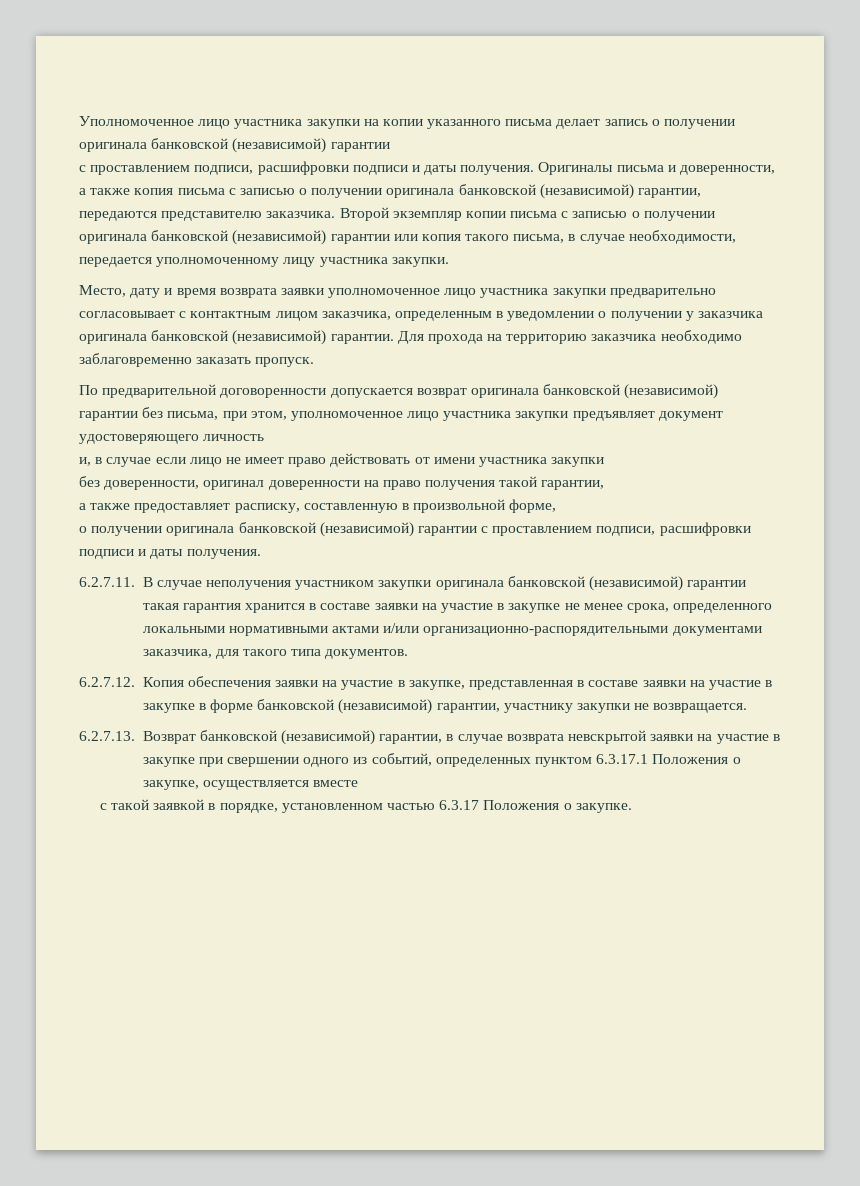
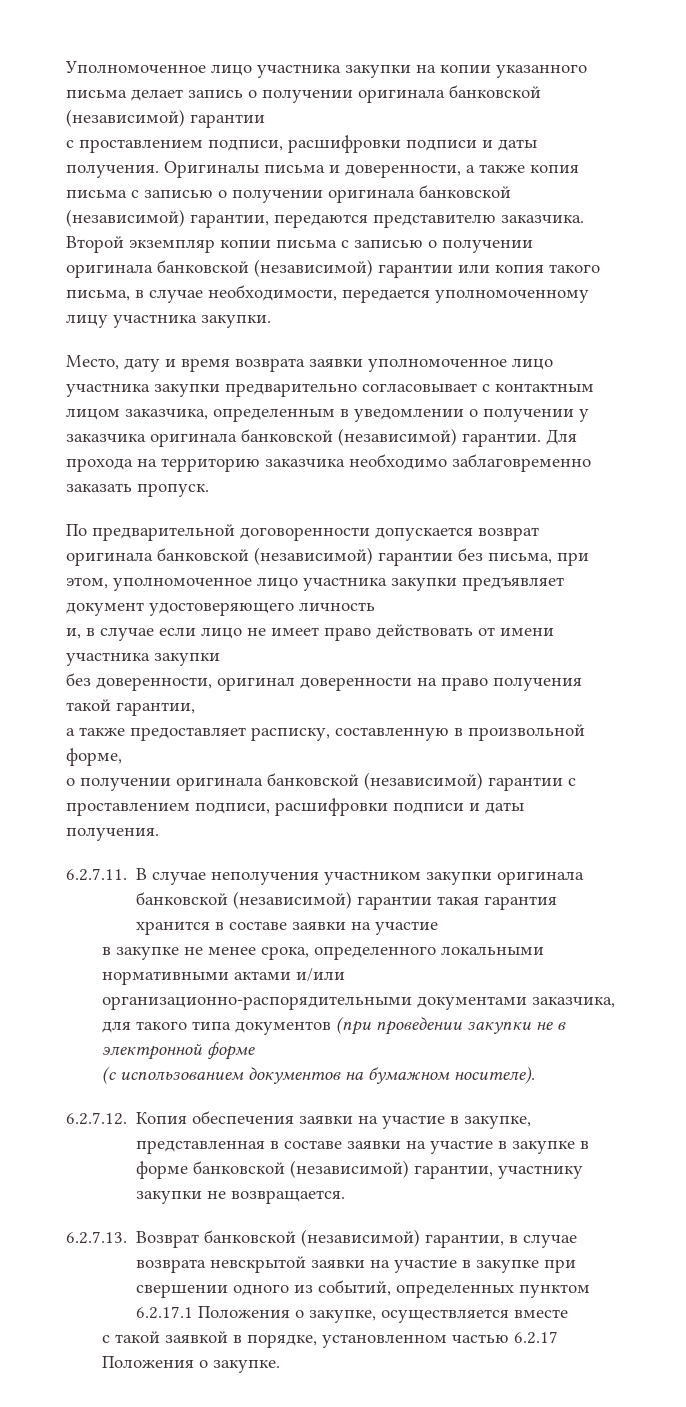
(494, 608) none -> (439, 928) //
[325,649,409,659] документов. -> [234,1016,566,1035] [101,1042,255,1060] [101,1066,535,1084] документов (при проведении закупки не в электронной форме // (с использованием документов на бумажном носителе).
[596,754,649,764] 6.3.17.1 -> [136,1306,194,1319] 6.2.17.1
[439,800,480,810] 6.3.17 -> [513,1331,558,1344] 6.2.17

